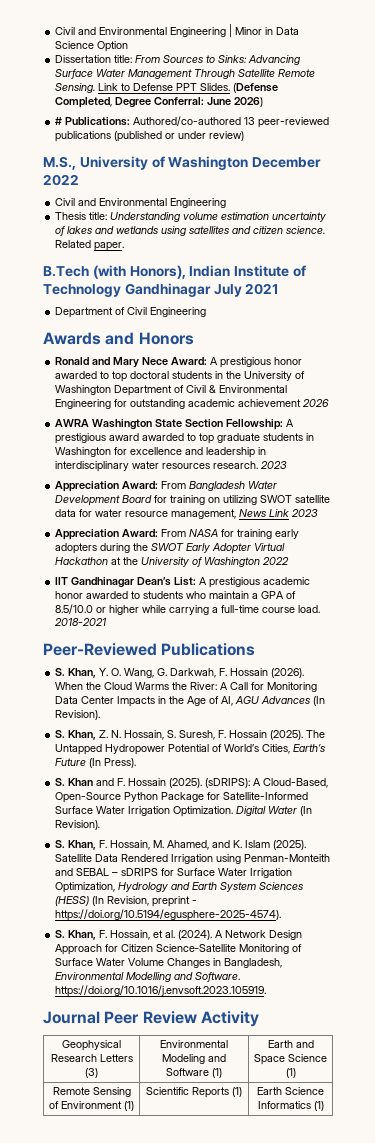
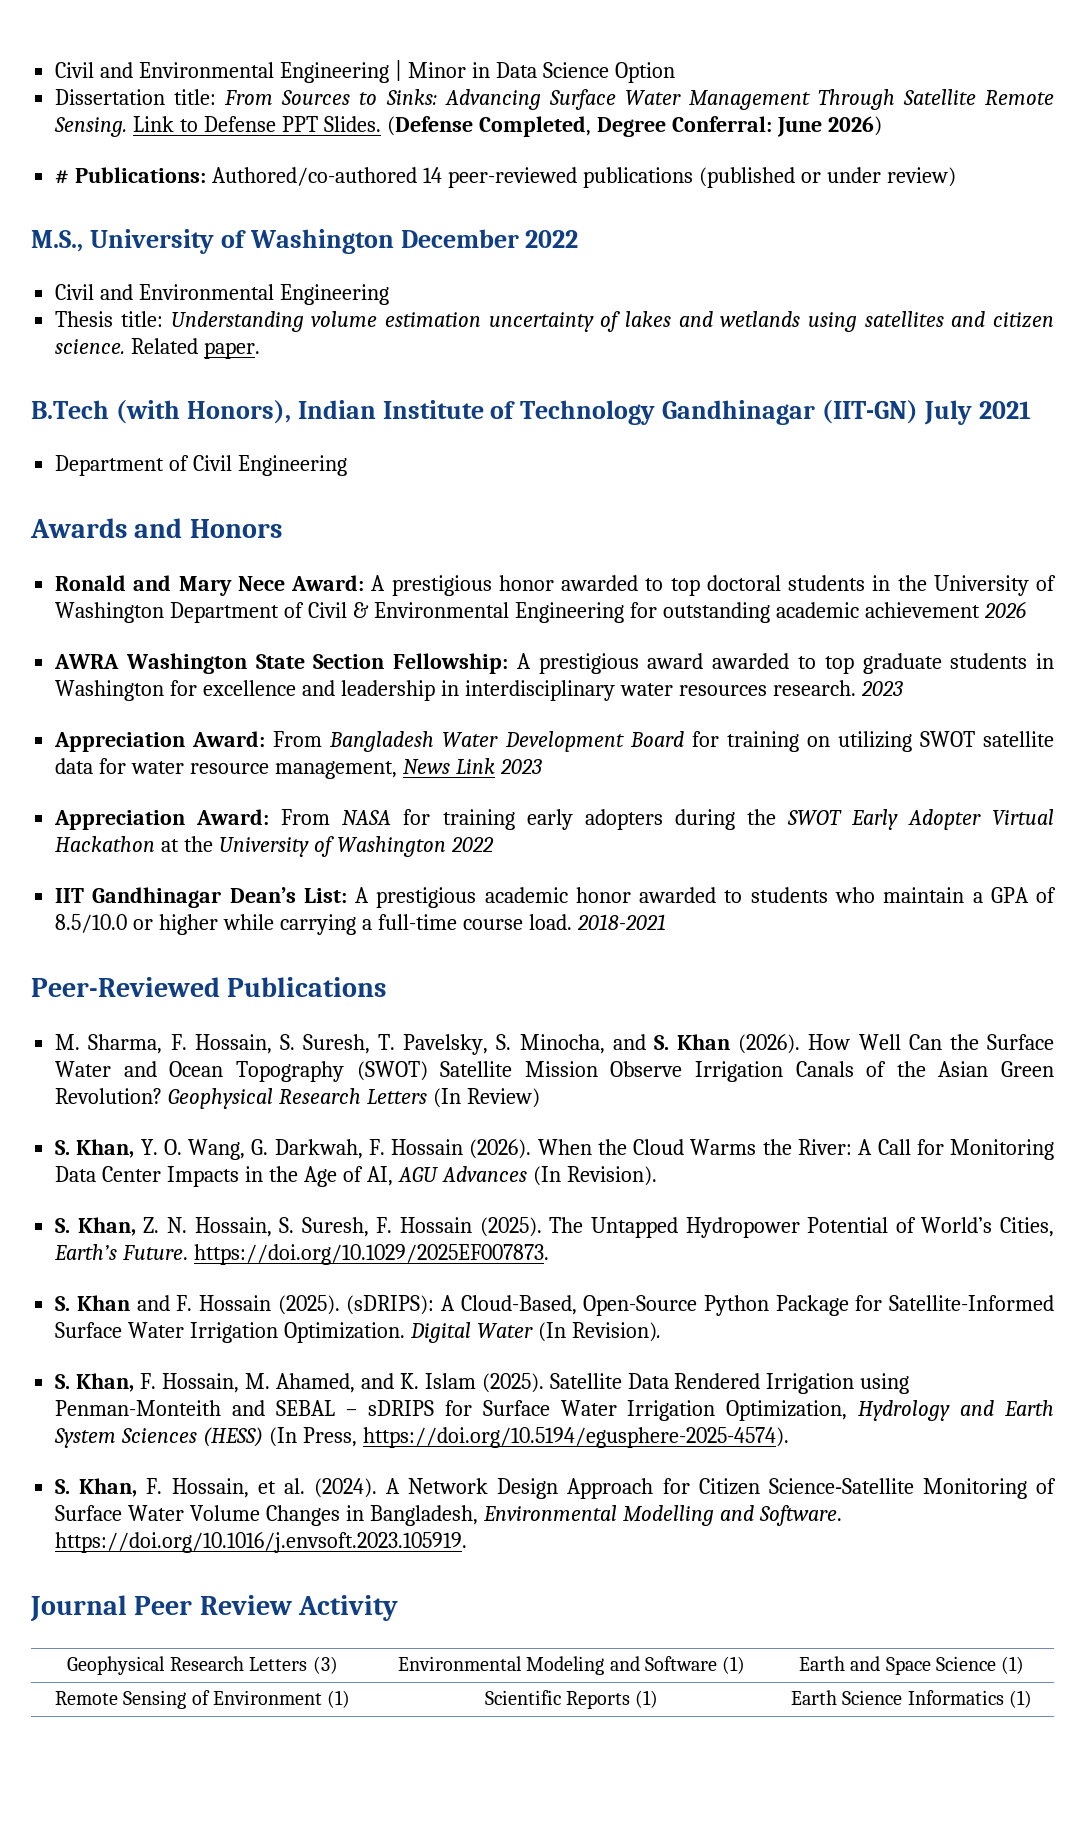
[244,117,256,125] 13 -> [423,167,443,183] 14
(211, 290) none -> [822,400,919,424] (IIT-GN)
(256, 649) none -> [55,1034,1055,1055] [55,1061,1055,1082] [55,1088,540,1109] // M. Sharma, F. Hossain, S. Suresh, T. Pavelsky, S. Minocha, and S. Khan (2026). How Well Can the Surface Water and Ocean Topography (SWOT) Satellite Mission Observe Irrigation Canals of the Asian Green Revolution? Geophysical Research Letters (In Review)
[55,758,137,768] Future (In Press). -> [122,1244,550,1265] Future. https://doi.org/10.1029/2025EF007873.
[107,896,198,907] Revision, preprint - -> [302,1427,357,1447] Press,

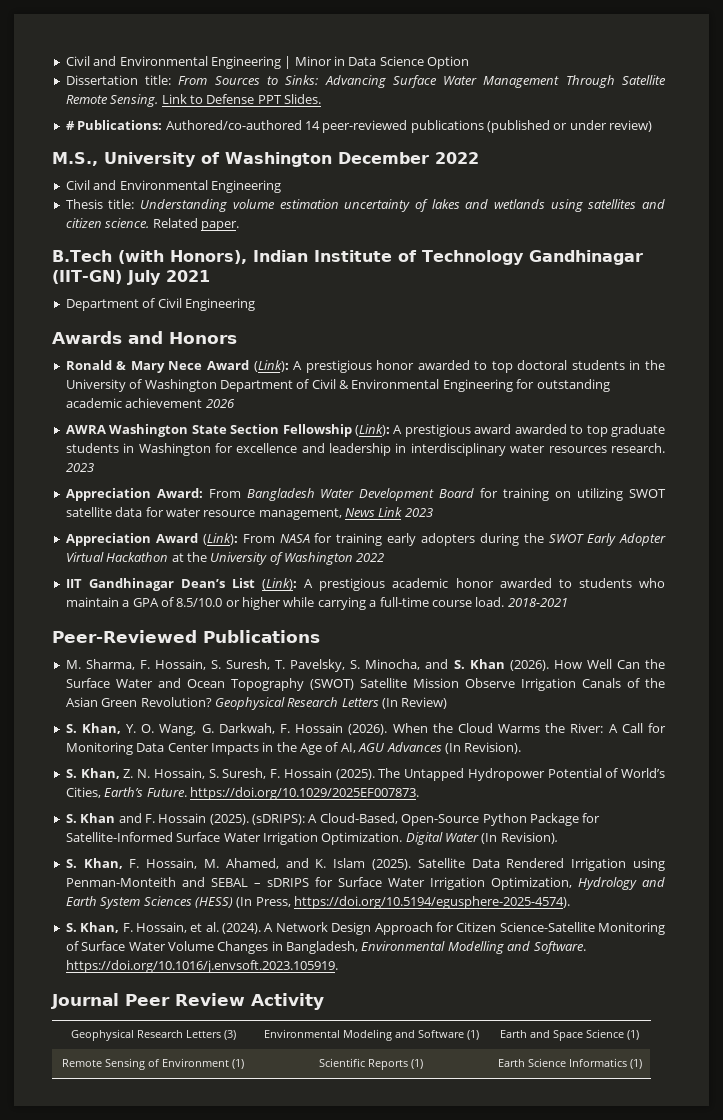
[386,116,882,137] (Defense Completed, Degree Conferral: June 2026) -> (321, 99) none
[133,575,172,591] and -> [116,361,127,370] &
[291,575,365,591] Award: -> [206,360,289,372] Award (Link):
[393,653,509,674] Fellowship: -> [282,424,390,437] Fellowship (Link):
[196,809,270,825] Award: -> [155,533,238,545] Award (Link):
[303,888,347,903] List: -> [232,578,298,590] List (Link):

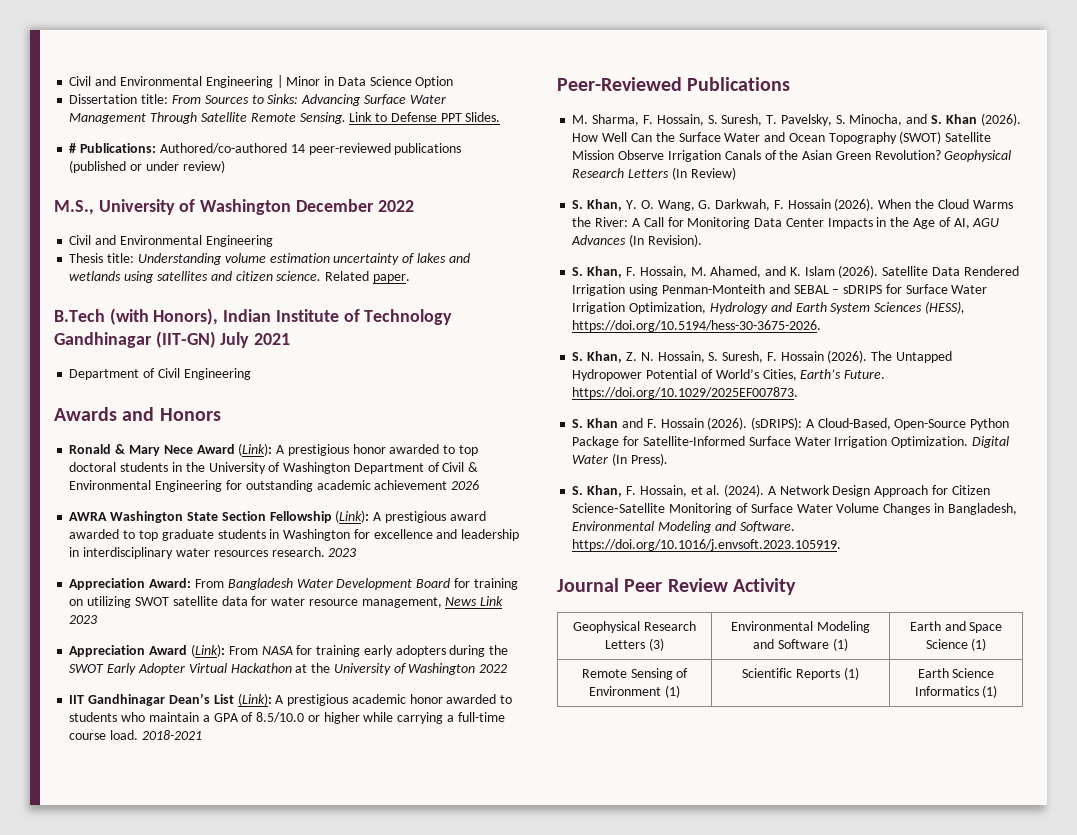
[65,768,665,781] [65,787,419,800] [65,813,601,826] [65,832,558,845] // S. Khan, Z. N. Hossain, S. Suresh, F. Hossain (2025). The Untapped Hydropower Potential of World’s Cities, Earth’s Future. https://doi.org/10.1029/2025EF007873. // S. Khan and F. Hossain (2025). (sDRIPS): A Cloud-Based, Open-Source Python Package for Satellite-Informed Surface Water Irrigation Optimization. Digital Water (In Revision). -> (702, 240) none
[371,859,411,870] (2025). -> [838,265,879,278] (2026).
[194,896,570,909] (HESS) (In Press, https://doi.org/10.5194/egusphere-2025-4574). -> [924,301,965,314] [572,320,822,332] [572,350,952,363] [572,369,886,381] [572,387,799,399] [572,417,1010,430] [572,436,1009,448] [572,453,668,466] (HESS), https://doi.org/10.5194/hess-30-3675-2026. // S. Khan, Z. N. Hossain, S. Suresh, F. Hossain (2026). The Untapped Hydropower Potential of World’s Cities, Earth’s Future. https://doi.org/10.1029/2025EF007873. // S. Khan and F. Hossain (2026). (sDRIPS): A Cloud-Based, Open-Source Python Package for Satellite-Informed Surface Water Irrigation Optimization. Digital Water (In Press).
[447,941,504,954] Modelling -> [658,521,713,533] Modeling

